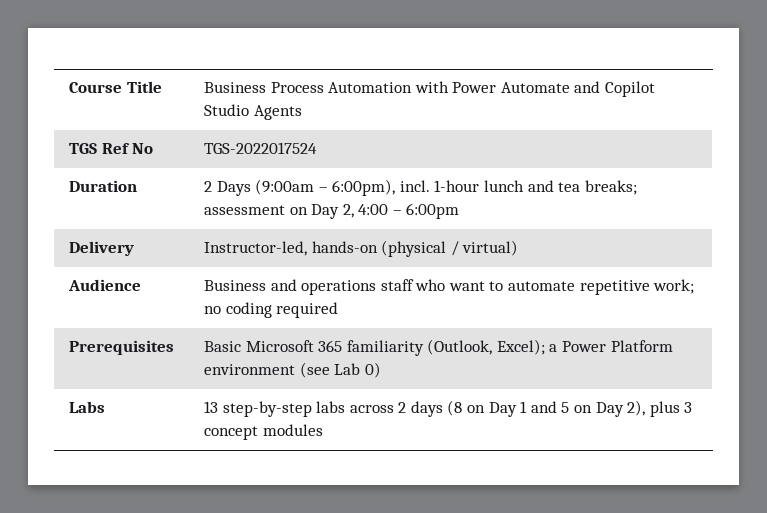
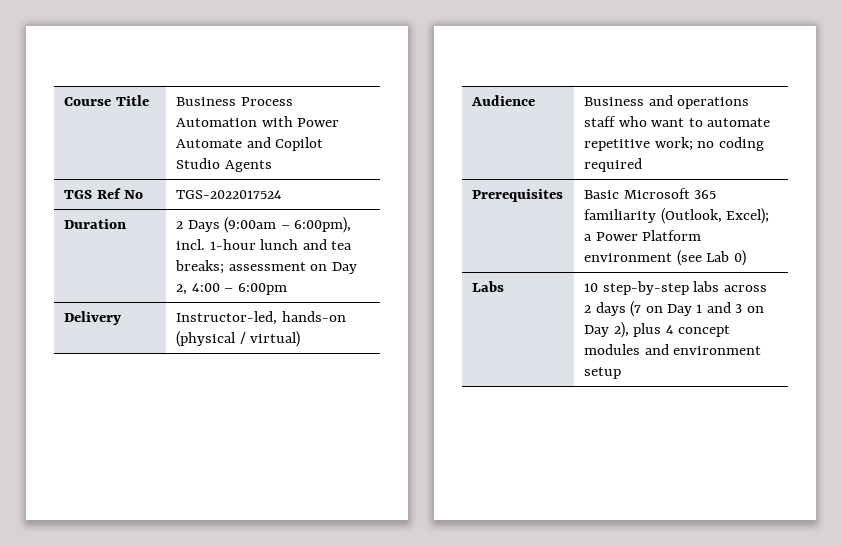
[203,401,218,413] 13 -> [584,283,599,292] 10
[447,400,463,416] (8 -> [630,301,642,317] (7
[561,402,570,413] 5 -> [735,304,743,313] 3
[684,402,693,413] 3 -> [665,325,674,334] 4
(323, 430) none -> [644,344,762,355] [584,367,622,379] and environment setup

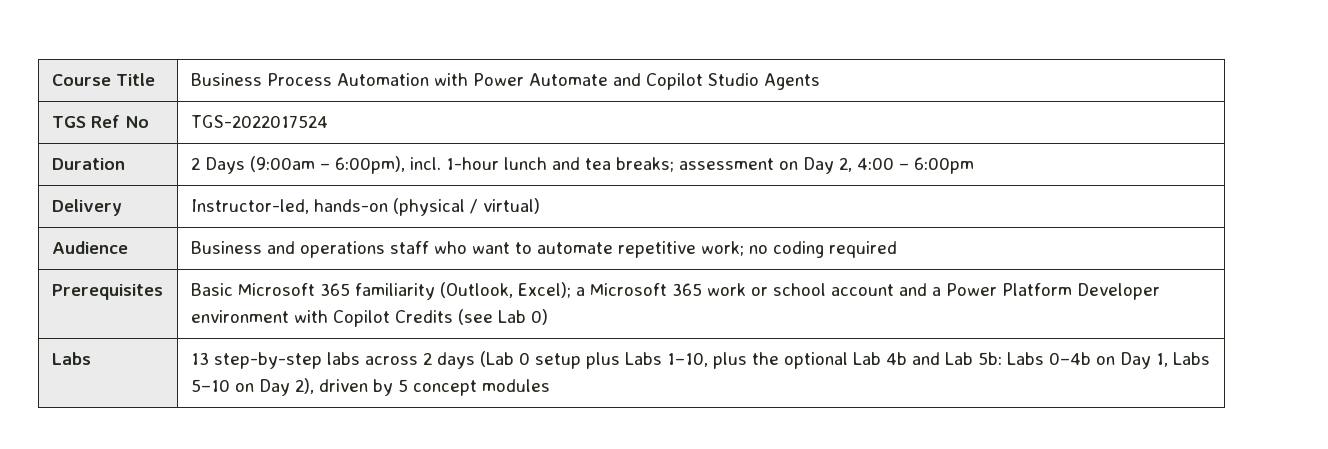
[595,230,702,241] [584,253,673,262] Power Platform environment -> [589,283,1160,300] [190,310,453,327] Microsoft 365 work or school account and a Power Platform Developer environment with Copilot Credits
[584,283,599,292] 10 -> [190,352,209,365] 13
[630,301,764,317] [584,322,730,338] [584,344,762,355] [584,367,622,379] (7 on Day 1 and 3 on Day 2), plus 4 concept modules and environment setup -> [479,351,1210,369] [190,378,550,396] (Lab 0 setup plus Labs 1–10, plus the optional Lab 4b and Lab 5b: Labs 0–4b on Day 1, Labs 5–10 on Day 2), driven by 5 concept modules

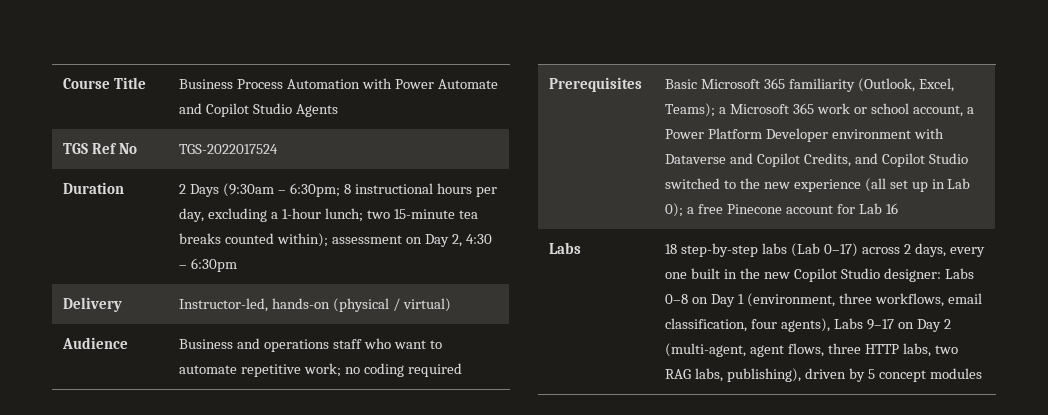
[249,156,674,174] (9:00am – 6:00pm), incl. 1-hour lunch and tea breaks; -> [223,183,497,197] [179,208,478,222] [179,233,329,247] (9:30am – 6:30pm; 8 instructional hours per day, excluding a 1-hour lunch; two 15-minute tea breaks counted within);
[856,157,974,174] 4:00 – 6:00pm -> [465,234,492,244] [179,258,238,272] 4:30 – 6:30pm
[517,282,571,298] Excel); -> [918,78,954,92] [665,103,716,117] Excel, Teams);
[830,283,927,296] account and -> [912,105,963,117] account,
[332,309,548,327] Copilot Credits (see Lab 0) -> [665,153,968,167] [665,178,971,192] [665,203,898,217] Dataverse and Copilot Credits, and Copilot Studio switched to the new experience (all set up in Lab 0); a free Pinecone account for Lab 16
[190,352,209,365] 13 -> [665,244,678,254] 18
[364,351,1210,369] [190,378,314,396] across 2 days (Lab 0 setup plus Labs 1–10, plus the optional Lab 4b and Lab 5b: Labs 0–4b on Day 1, Labs 5–10 on Day 2), -> [790,243,985,257] [665,268,974,282] [665,293,982,307] [665,318,951,332] [665,343,958,357] [665,368,802,382] (Lab 0–17) across 2 days, every one built in the new Copilot Studio designer: Labs 0–8 on Day 1 (environment, three workflows, email classification, four agents), Labs 9–17 on Day 2 (multi-agent, agent flows, three HTTP labs, two RAG labs, publishing),

